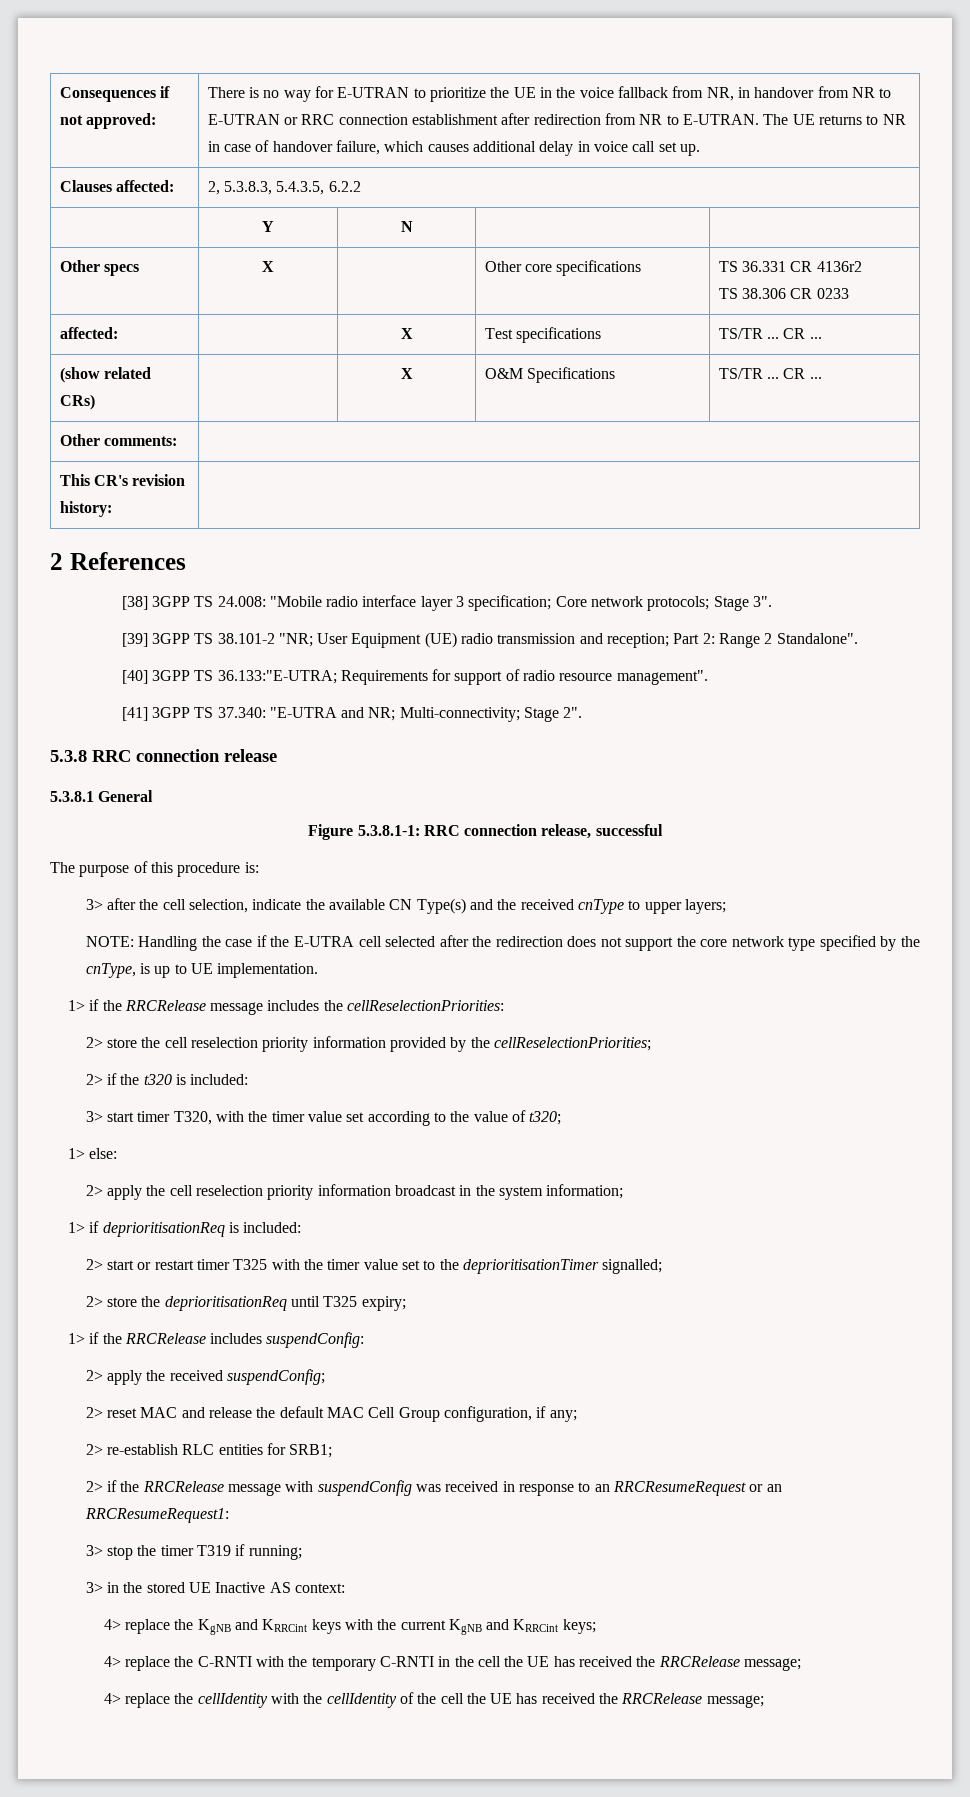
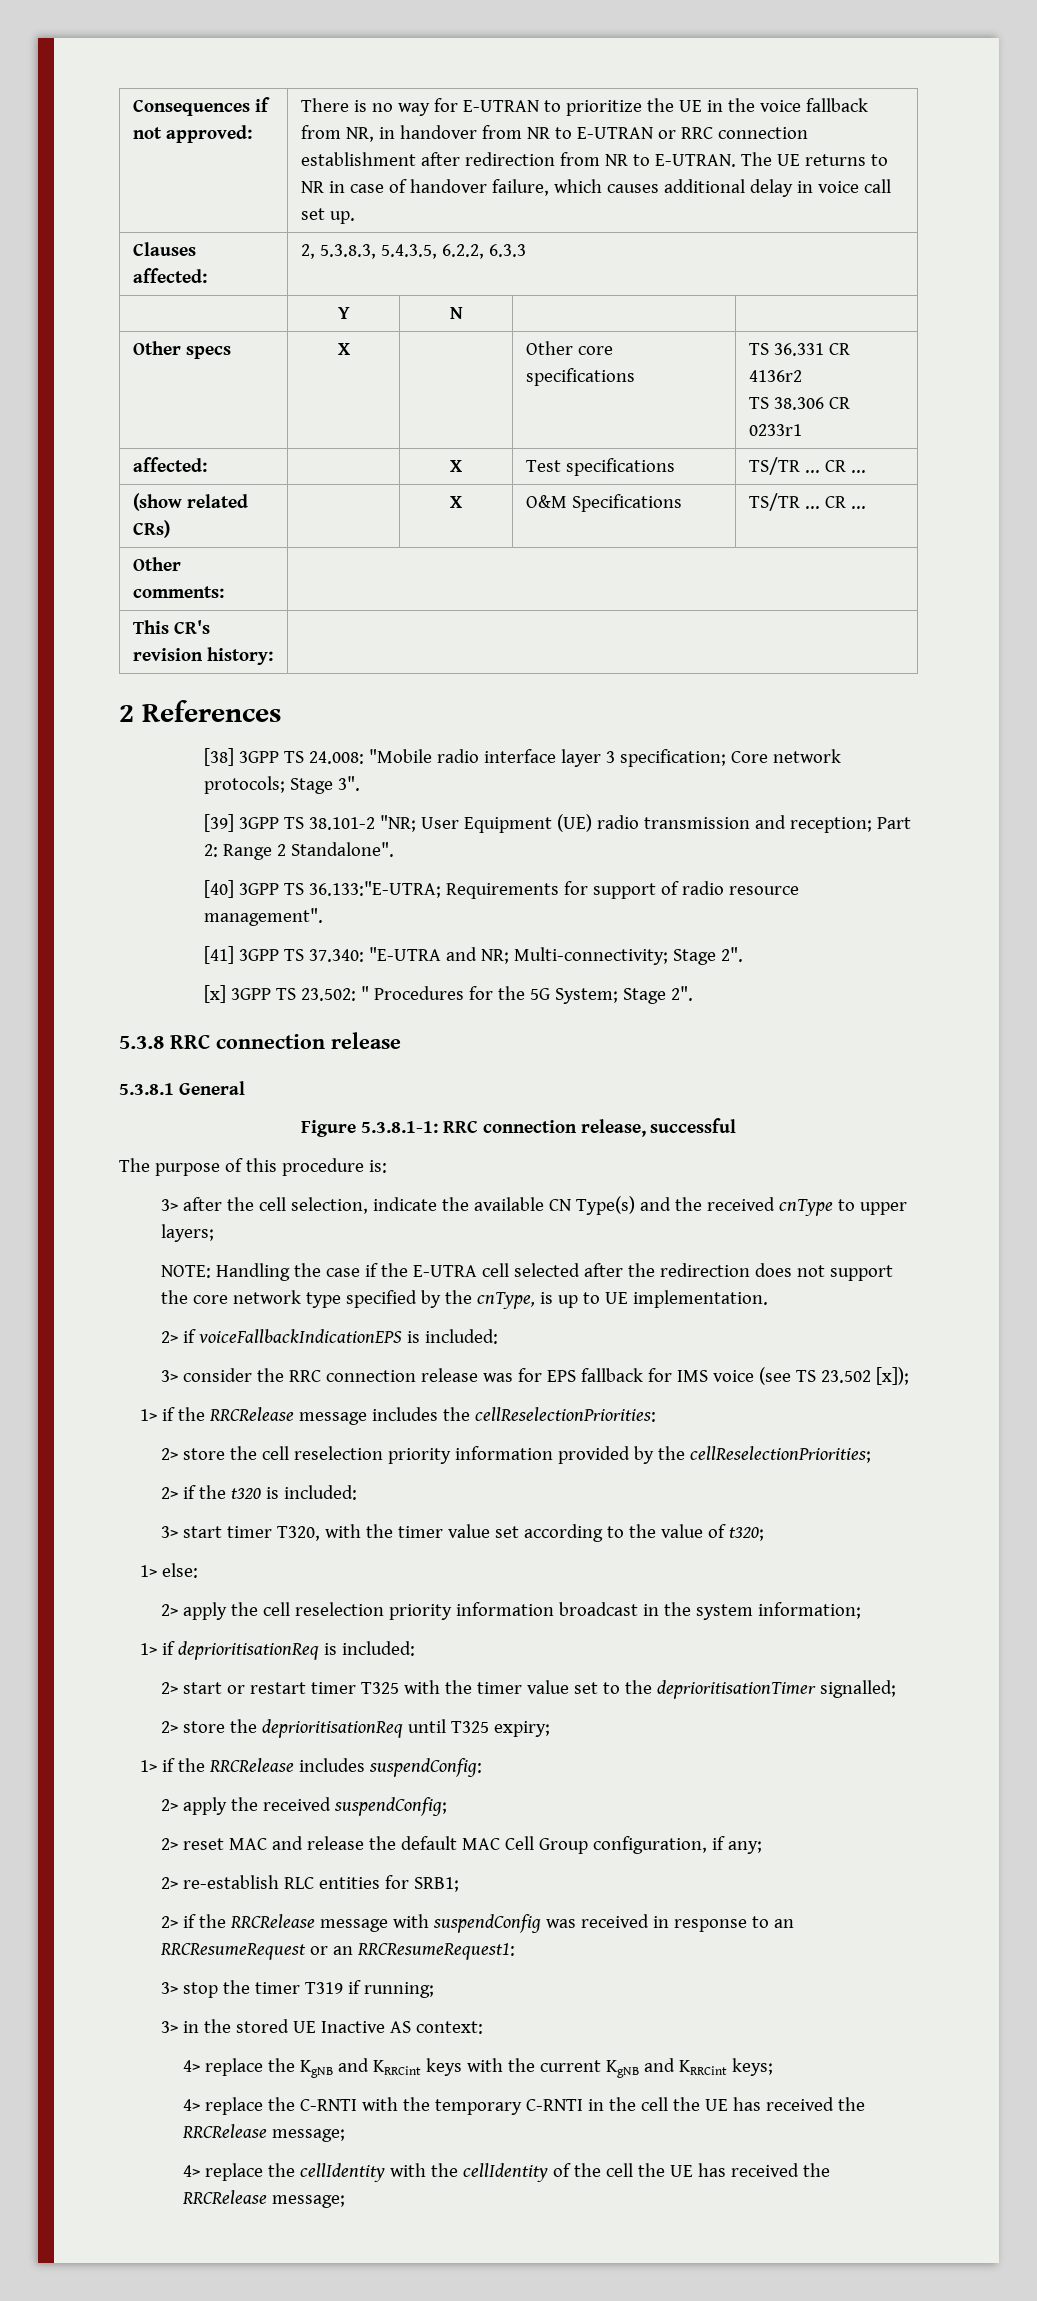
[328,181,361,192] 6.2.2 -> [442,244,527,259] 6.2.2, 6.3.3
[816,288,849,299] 0233 -> [749,424,803,436] 0233r1
(583, 712) none -> [203,985,693,1004] // [x] 3GPP TS 23.502: " Procedures for the 5G System; Stage 2".
(319, 970) none -> [161,1329,499,1344] [161,1367,910,1385] // 2> if voiceFallbackIndicationEPS is included: // 3> consider the RRC connection release was for EPS fallback for IMS voice (see TS 23.502 [x]);

